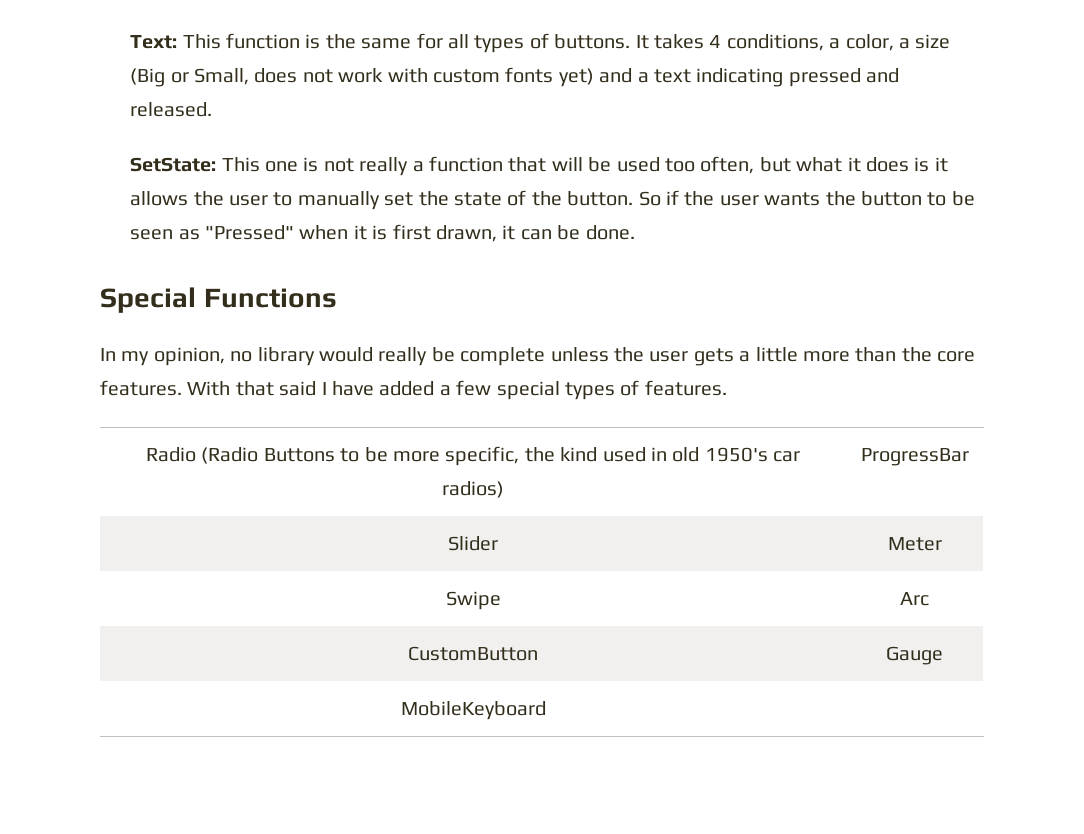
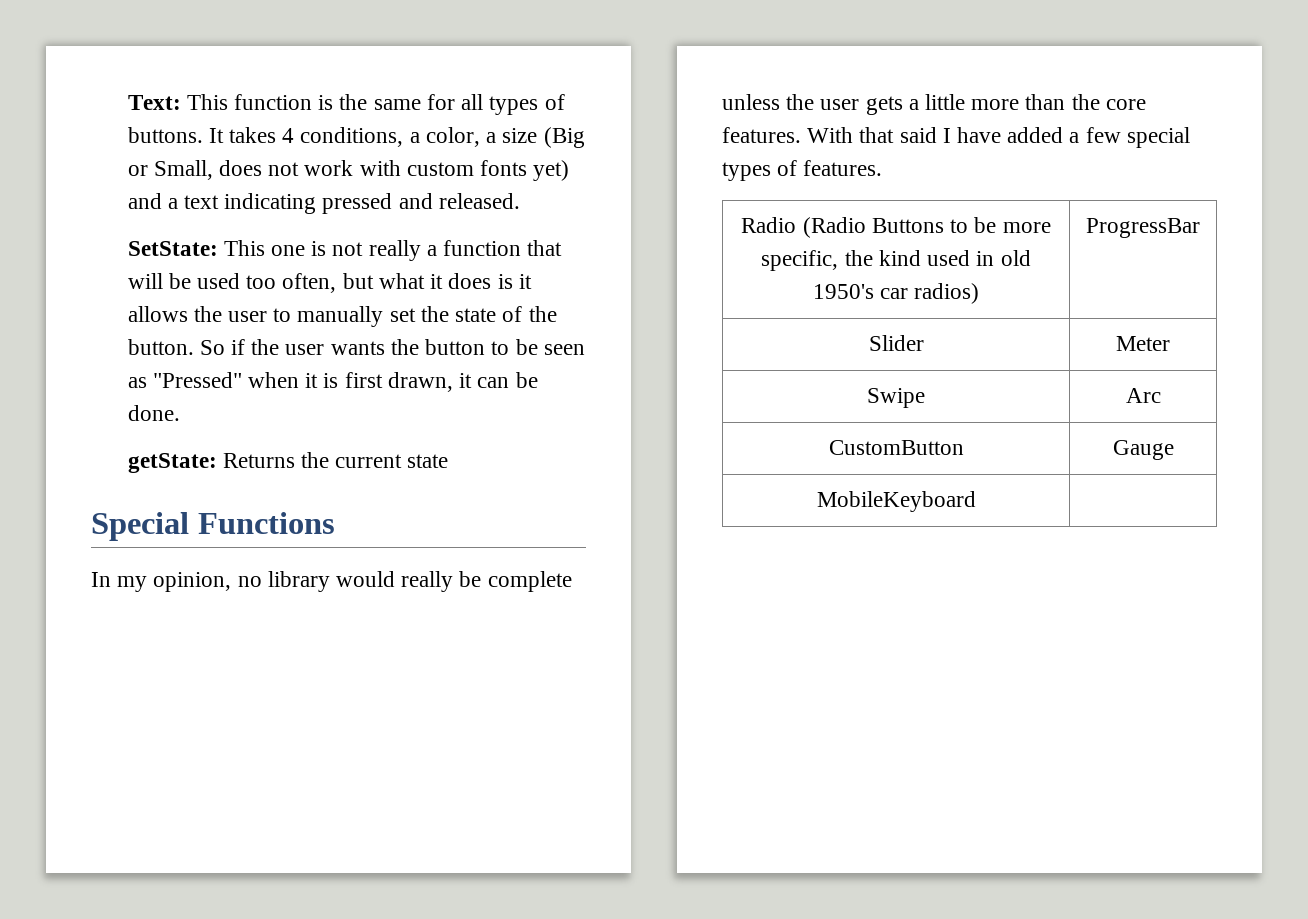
(635, 232) none -> [127,452,449,473] // getState: Returns the current state

